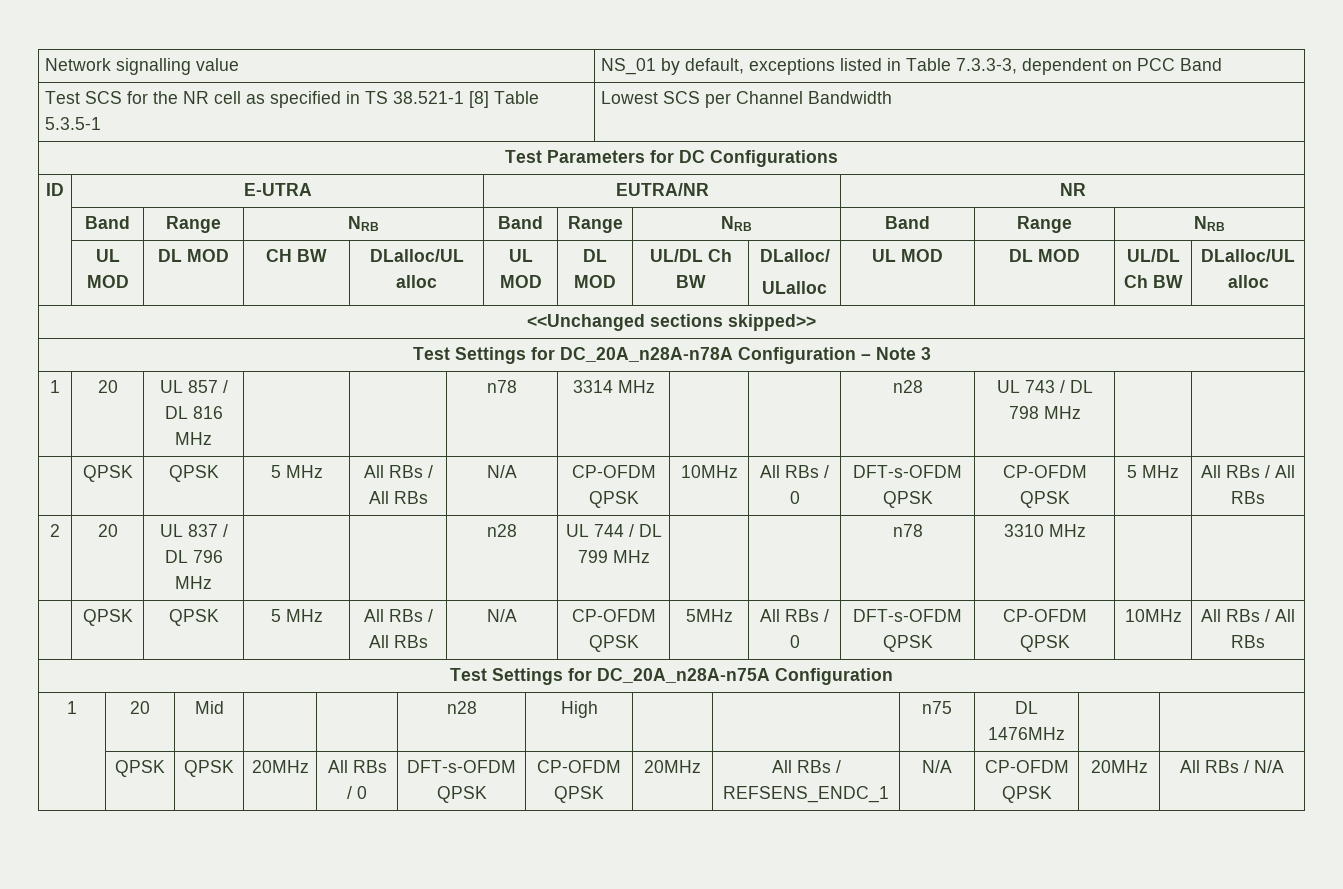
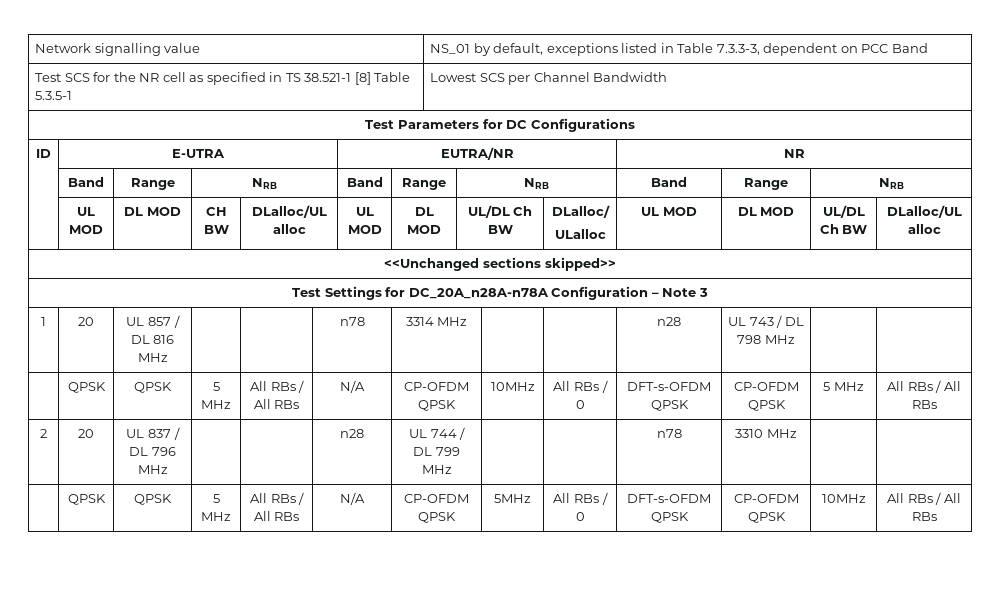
[450,668,893,685] [67,701,77,714] [130,701,150,714] [194,701,224,714] [446,701,477,714] [560,701,598,718] [922,701,952,714] [1015,701,1038,714] [988,727,1065,740] [114,760,165,777] [184,760,234,777] [251,760,309,773] [327,760,387,773] [347,786,367,799] [407,760,516,773] [436,786,487,803] [537,760,621,773] [554,786,604,803] [644,760,701,773] [771,760,841,773] [723,786,889,803] [922,760,952,773] [984,760,1069,773] [1001,786,1052,803] [1090,760,1148,773] [1180,760,1284,773] // Test Settings for DC_20A_n28A-n75A Configuration // 1 | 20 | Mid | | | n28 | High | | | n75 | DL 1476MHz | | // | QPSK | QPSK | 20MHz | All RBs / 0 | DFT-s-OFDM QPSK | CP-OFDM QPSK | 20MHz | All RBs / REFSENS_ENDC_1 | N/A | CP-OFDM QPSK | 20MHz | All RBs / N/A -> (937, 516) none

